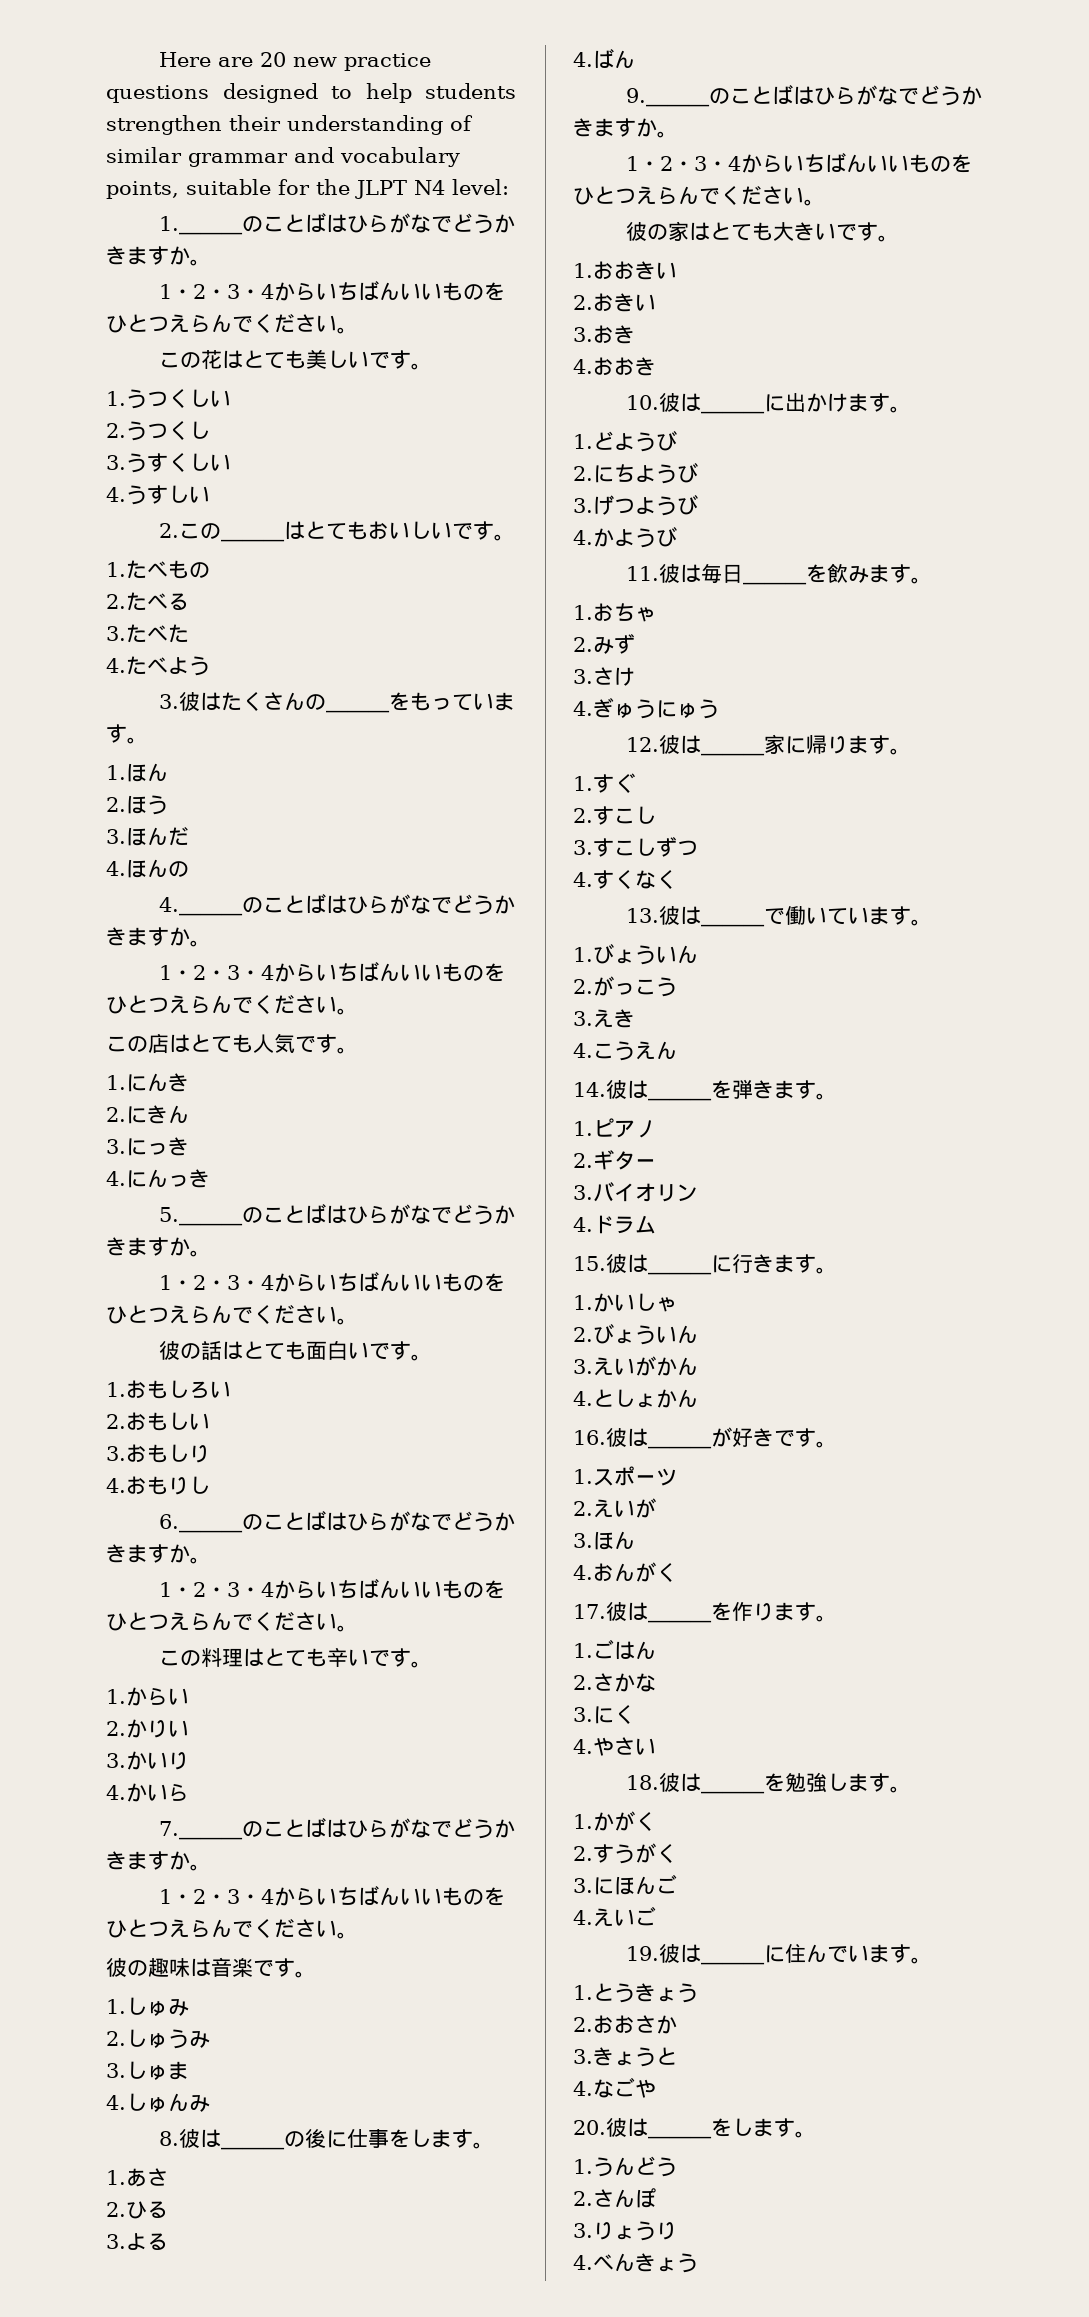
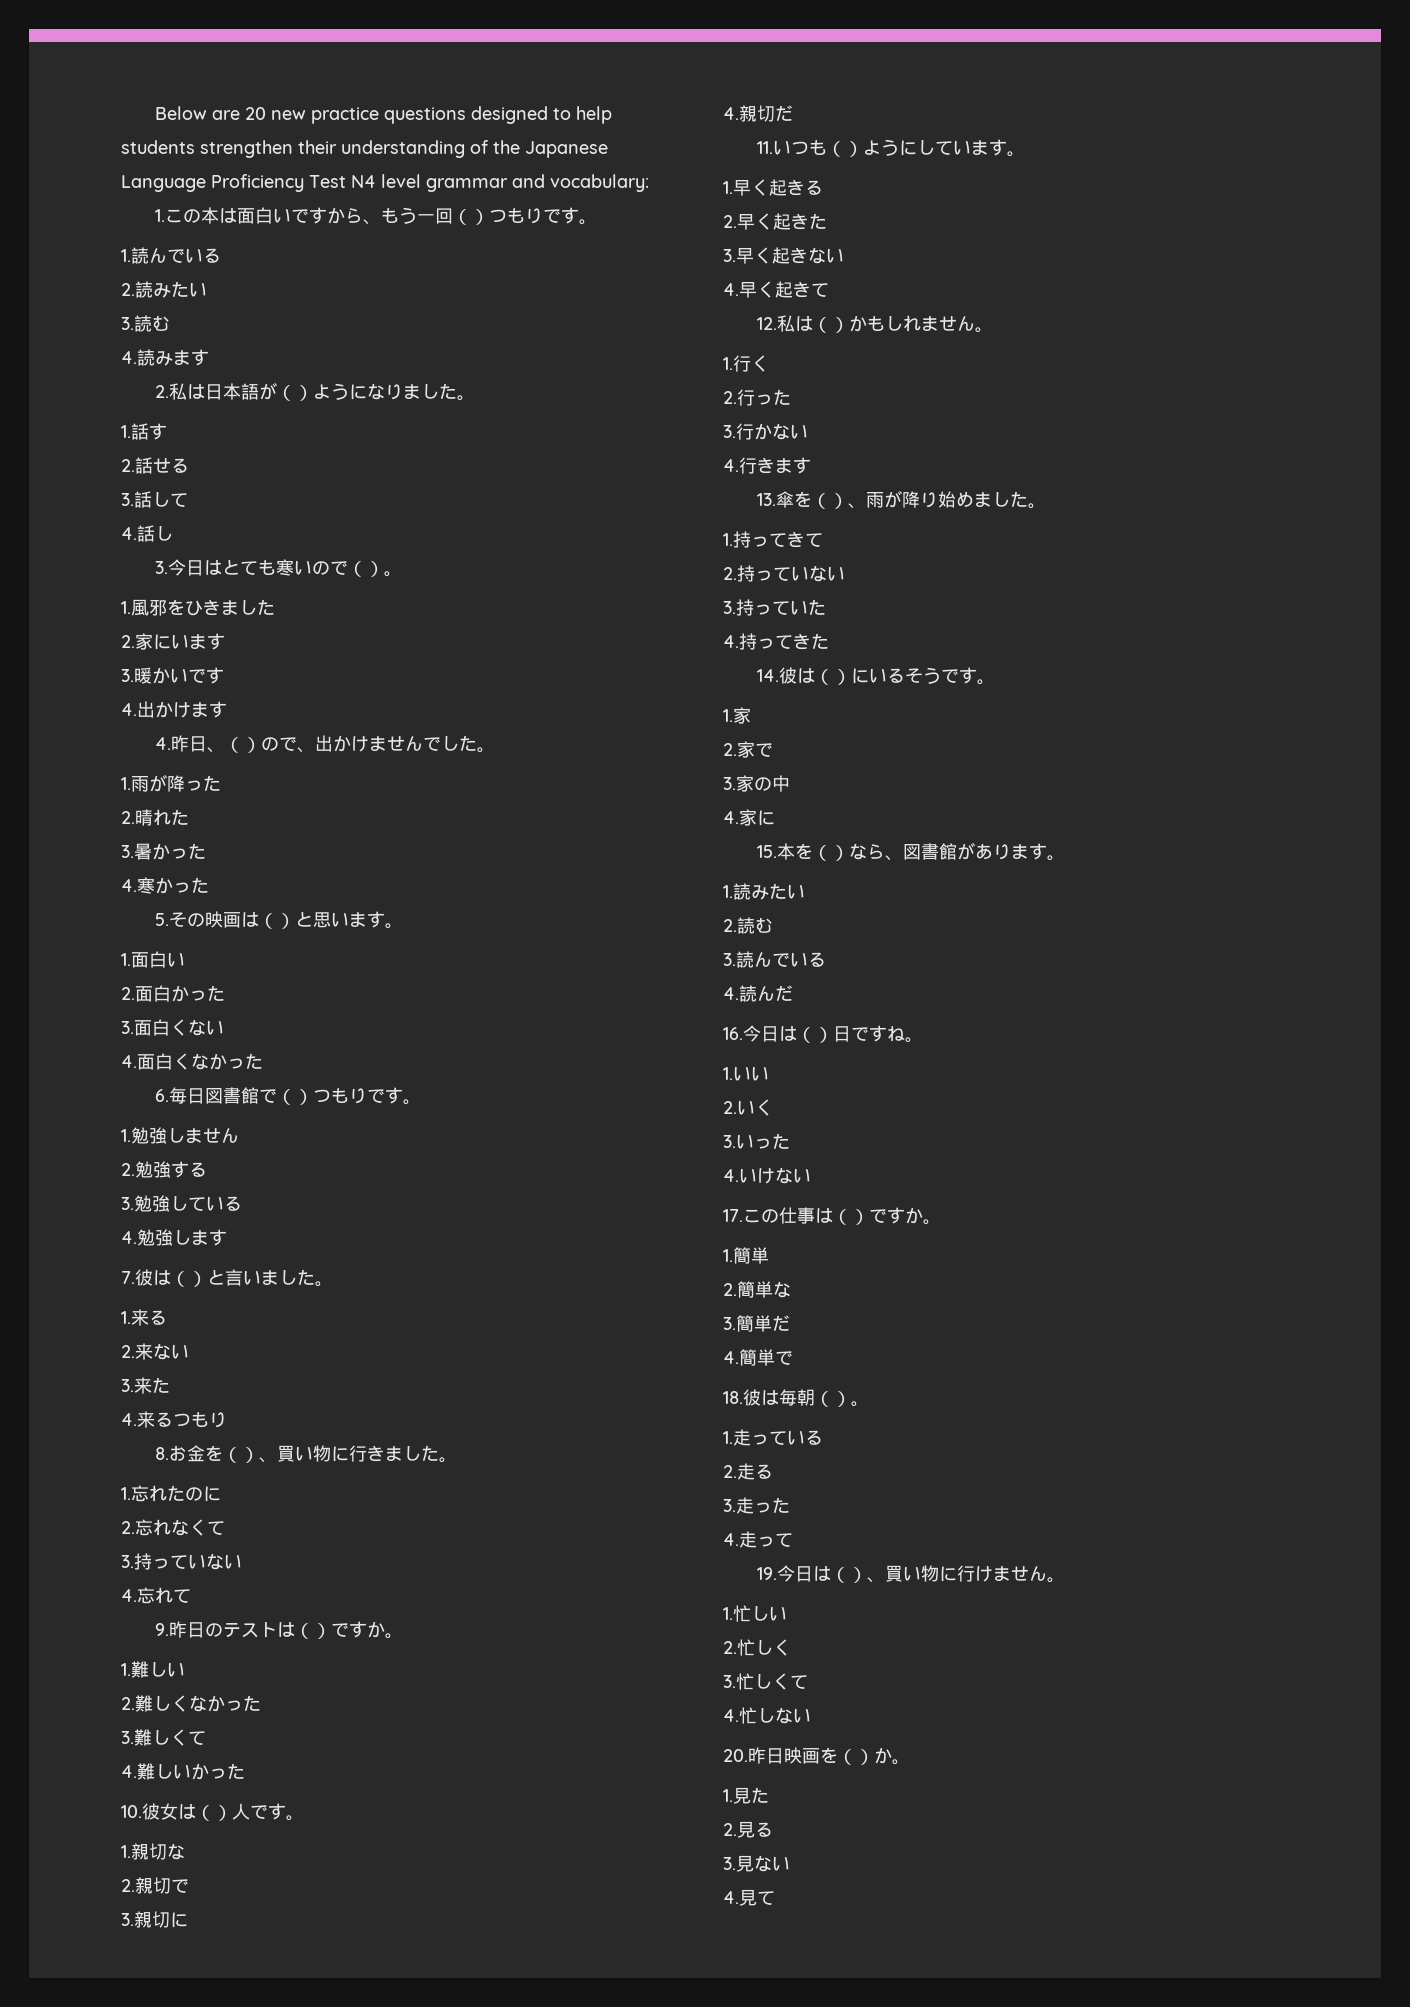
[159,52,212,67] Here -> [154,106,207,120] Below
[106,147,460,167] [106,179,509,199] [159,216,180,231] [179,213,516,235] [106,246,211,266] [159,281,506,301] [106,314,358,334] [159,349,433,370] [106,389,231,409] [106,421,210,441] [106,453,231,473] [106,485,210,505] [159,521,516,542] [106,560,210,579] [106,592,189,611] [106,624,189,643] [106,656,210,676] [159,691,516,713] [106,724,148,744] [106,763,168,782] [106,795,168,815] [106,827,189,846] [106,859,189,878] [159,897,180,912] [179,894,516,916] [106,927,211,947] [159,962,506,982] [106,995,358,1015] [106,1033,358,1054] [106,1073,189,1092] [106,1105,189,1124] [106,1137,189,1156] [106,1169,210,1188] [159,1207,180,1222] [179,1204,516,1226] [106,1237,211,1257] [159,1272,506,1292] [106,1305,358,1325] [159,1340,433,1361] [106,1380,231,1399] [106,1412,210,1431] [106,1444,210,1463] [106,1476,210,1495] [159,1514,180,1529] [179,1511,516,1533] [106,1544,211,1564] [159,1579,506,1599] [106,1612,358,1632] [159,1647,433,1668] [106,1687,189,1706] [106,1719,189,1738] [106,1751,189,1770] [106,1783,189,1802] [159,1821,180,1836] [179,1818,516,1840] [106,1851,211,1871] [159,1886,506,1906] [106,1919,358,1939] [106,1957,316,1978] [106,1997,189,2016] [106,2029,210,2049] [106,2061,189,2080] [106,2093,210,2112] [159,2128,495,2150] [106,2168,168,2187] [106,2201,168,2219] [106,2233,168,2250] [573,49,635,69] [626,88,647,103] [646,85,983,107] [573,118,678,138] [626,153,973,173] [573,186,825,206] [626,221,900,242] [573,261,677,280] [573,293,656,312] [573,325,635,344] [573,357,656,376] [626,392,912,414] [573,431,677,452] [573,463,698,484] [573,495,698,516] [573,527,677,548] [626,563,933,585] [573,603,656,622] [573,634,635,654] [573,667,635,686] [573,698,719,719] [626,734,912,756] [573,773,635,793] [573,806,656,825] [573,837,698,857] [573,870,677,889] [626,905,933,927] [573,944,698,965] [573,976,677,997] [573,1009,635,1028] [573,1041,677,1061] [573,1079,837,1101] [573,1118,656,1138] [573,1150,656,1170] [573,1182,698,1202] [573,1215,656,1234] [573,1253,837,1275] [573,1293,677,1312] [573,1324,698,1345] [573,1356,698,1376] [573,1389,698,1408] [573,1427,837,1449] [573,1466,677,1486] [573,1498,656,1518] [573,1531,635,1550] [573,1562,677,1582] [573,1601,837,1623] [573,1639,656,1660] [573,1673,635,1692] similar grammar and vocabulary points, suitable for the JLPT N4 level: // 1.＿＿＿のことばはひらがなでどうかきますか。 // 1・2・3・4からいちばんいいものをひとつえらんでください。 // この花はとても美しいです。 // 1.うつくしい // 2.うつくし // 3.うすくしい // 4.うすしい // 2.この＿＿＿はとてもおいしいです。 // 1.たべもの // 2.たべる // 3.たべた // 4.たべよう // 3.彼はたくさんの＿＿＿をもっています。 // 1.ほん // 2.ほう // 3.ほんだ // 4.ほんの // 4.＿＿＿のことばはひらがなでどうかきますか。 // 1・2・3・4からいちばんいいものをひとつえらんでください。 // この店はとても人気です。 // 1.にんき // 2.にきん // 3.にっき // 4.にんっき // 5.＿＿＿のことばはひらがなでどうかきますか。 // 1・2・3・4からいちばんいいものをひとつえらんでください。 // 彼の話はとても面白いです。 // 1.おもしろい // 2.おもしい // 3.おもしり // 4.おもりし // 6.＿＿＿のことばはひらがなでどうかきますか。 // 1・2・3・4からいちばんいいものをひとつえらんでください。 // この料理はとても辛いです。 // 1.からい // 2.かりい // 3.かいり // 4.かいら // 7.＿＿＿のことばはひらがなでどうかきますか。 // 1・2・3・4からいちばんいいものをひとつえらんでください。 // 彼の趣味は音楽です。 // 1.しゅみ // 2.しゅうみ // 3.しゅま // 4.しゅんみ // 8.彼は＿＿＿の後に仕事をします。 // 1.あさ // 2.ひる // 3.よる // 4.ばん // 9.＿＿＿のことばはひらがなでどうかきますか。 // 1・2・3・4からいちばんいいものをひとつえらんでください。 // 彼の家はとても大きいです。 // 1.おおきい // 2.おきい // 3.おき // 4.おおき // 10.彼は＿＿＿に出かけます。 // 1.どようび // 2.にちようび // 3.げつようび // 4.かようび // 11.彼は毎日＿＿＿を飲みます。 // 1.おちゃ // 2.みず // 3.さけ // 4.ぎゅうにゅう // 12.彼は＿＿＿家に帰ります。 // 1.すぐ // 2.すこし // 3.すこしずつ // 4.すくなく // 13.彼は＿＿＿で働いています。 // 1.びょういん // 2.がっこう // 3.えき // 4.こうえん // 14.彼は＿＿＿を弾きます。 // 1.ピアノ // 2.ギター // 3.バイオリン // 4.ドラム // 15.彼は＿＿＿に行きます。 // 1.かいしゃ // 2.びょういん // 3.えいがかん // 4.としょかん // 16.彼は＿＿＿が好きです。 // 1.スポーツ // 2.えいが // 3.ほん // 4.おんがく // 17.彼は＿＿＿を作ります。 // 1.ごはん // 2.さか -> [493,140,608,158] [121,174,649,192] [154,207,597,225] [121,247,221,264] [121,281,207,298] [121,315,170,332] [121,349,209,366] [154,382,475,401] [121,423,167,440] [121,457,189,474] [121,491,188,508] [121,525,173,542] [154,559,402,577] [121,599,275,616] [121,633,225,650] [121,667,224,684] [121,701,227,718] [154,735,495,753] [121,774,221,792] [121,809,189,826] [121,843,206,860] [121,877,209,894] [154,911,403,929] [121,951,185,968] [121,985,225,1002] [121,1019,224,1036] [121,1053,263,1070] [154,1087,421,1105] [121,1127,239,1144] [121,1161,207,1178] [121,1195,242,1212] [121,1229,227,1246] [121,1269,333,1287] [121,1309,167,1326] [121,1343,189,1360] [121,1377,170,1394] [121,1411,227,1428] [154,1445,457,1463] [121,1485,221,1502] [121,1519,225,1536] [121,1553,242,1570] [121,1587,191,1604] [154,1621,403,1639] [121,1661,185,1678] [121,1695,261,1712] [121,1729,206,1746] [121,1763,245,1780] [121,1803,304,1821] [121,1843,185,1860] [121,1877,189,1894] [121,1911,188,1928] [723,105,793,122] [756,139,1025,157] [723,179,823,196] [723,213,827,230] [723,247,844,264] [723,281,829,298] [756,315,993,333] [723,355,769,372] [723,389,791,406] [723,423,808,440] [723,457,811,474] [756,490,1046,509] [723,531,823,548] [723,565,845,582] [723,599,826,616] [723,633,829,650] [756,667,995,685] [723,707,751,724] [723,741,773,758] [723,775,790,792] [723,809,775,826] [756,842,1065,861] [723,883,805,900] [723,917,773,934] [723,951,826,968] [723,985,793,1002] [723,1025,923,1043] [723,1066,769,1081] [723,1099,773,1116] [723,1133,790,1149] [723,1167,811,1184] [723,1207,941,1225] [723,1247,769,1264] [723,1281,773,1298] the Japanese Language Proficiency Test N4 level grammar and vocabulary: // 1.この本は面白いですから、もう一回（）つもりです。 // 1.読んでいる // 2.読みたい // 3.読む // 4.読みます // 2.私は日本語が（）ようになりました。 // 1.話す // 2.話せる // 3.話して // 4.話し // 3.今日はとても寒いので（）。 // 1.風邪をひきました // 2.家にいます // 3.暖かいです // 4.出かけます // 4.昨日、（）ので、出かけませんでした。 // 1.雨が降った // 2.晴れた // 3.暑かった // 4.寒かった // 5.その映画は（）と思います。 // 1.面白い // 2.面白かった // 3.面白くない // 4.面白くなかった // 6.毎日図書館で（）つもりです。 // 1.勉強しません // 2.勉強する // 3.勉強している // 4.勉強します // 7.彼は（）と言いました。 // 1.来る // 2.来ない // 3.来た // 4.来るつもり // 8.お金を（）、買い物に行きました。 // 1.忘れたのに // 2.忘れなくて // 3.持っていない // 4.忘れて // 9.昨日のテストは（）ですか。 // 1.難しい // 2.難しくなかった // 3.難しくて // 4.難しいかった // 10.彼女は（）人です。 // 1.親切な // 2.親切で // 3.親切に // 4.親切だ // 11.いつも（）ようにしています。 // 1.早く起きる // 2.早く起きた // 3.早く起きない // 4.早く起きて // 12.私は（）かもしれません。 // 1.行く // 2.行った // 3.行かない // 4.行きます // 13.傘を（）、雨が降り始めました。 // 1.持ってきて // 2.持っていない // 3.持っていた // 4.持ってきた // 14.彼は（）にいるそうです。 // 1.家 // 2.家で // 3.家の中 // 4.家に // 15.本を（）なら、図書館があります。 // 1.読みたい // 2.読む // 3.読んでいる // 4.読んだ // 16.今日は（）日ですね。 // 1.いい // 2.いく // 3.いった // 4.いけない // 17.この仕事は（）ですか。 // 1.簡単 // 2.簡単
[593,1705,635,1724] [573,1737,656,1756] にく // 4.やさい -> [736,1315,790,1332] [723,1349,793,1366] 簡単だ // 4.簡単で
[701,1772,912,1794] [573,1811,656,1831] [573,1843,677,1864] [573,1874,677,1895] [573,1906,656,1927] [626,1943,933,1965] [573,1983,698,2003] [573,2015,677,2034] [573,2047,677,2067] [573,2077,656,2098] [573,2117,816,2139] [573,2156,677,2177] [573,2188,656,2208] [573,2221,677,2241] [573,2253,698,2273] ＿＿＿を勉強します。 // 1.かがく // 2.すうがく // 3.にほんご // 4.えいご // 19.彼は＿＿＿に住んでいます。 // 1.とうきょう // 2.おおさか // 3.きょうと // 4.なごや // 20.彼は＿＿＿をします。 // 1.うんどう // 2.さんぽ // 3.りょうり // 4.べんきょう -> [779,1389,869,1407] [723,1429,823,1446] [723,1463,773,1480] [723,1497,790,1514] [723,1531,793,1548] [756,1565,1065,1583] [723,1605,787,1622] [723,1639,791,1656] [723,1673,808,1690] [723,1707,811,1724] [723,1747,910,1765] [723,1787,769,1804] [723,1821,773,1838] [723,1855,790,1872] [723,1889,775,1906] 毎朝（）。 // 1.走っている // 2.走る // 3.走った // 4.走って // 19.今日は（）、買い物に行けません。 // 1.忙しい // 2.忙しく // 3.忙しくて // 4.忙しない // 20.昨日映画を（）か。 // 1.見た // 2.見る // 3.見ない // 4.見て

